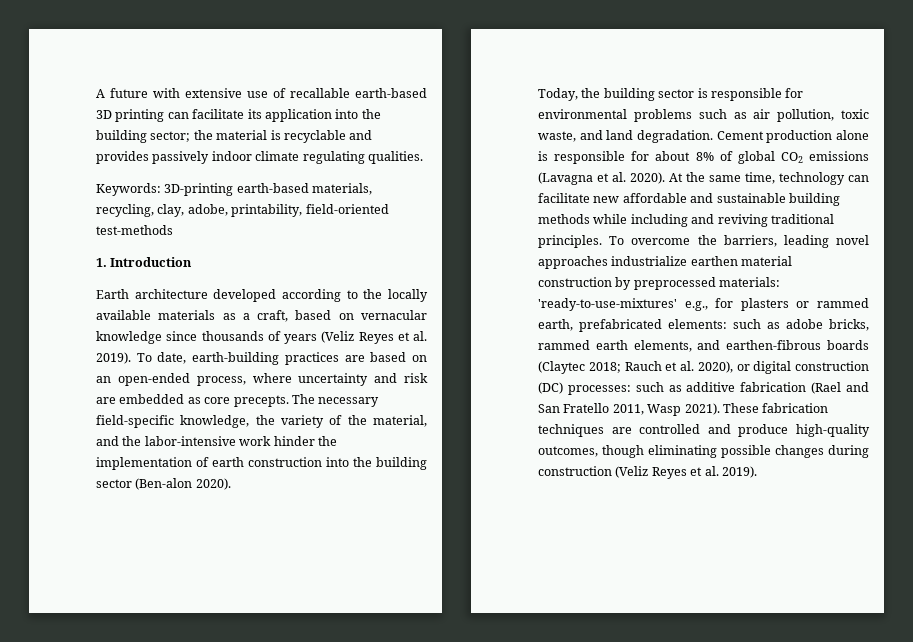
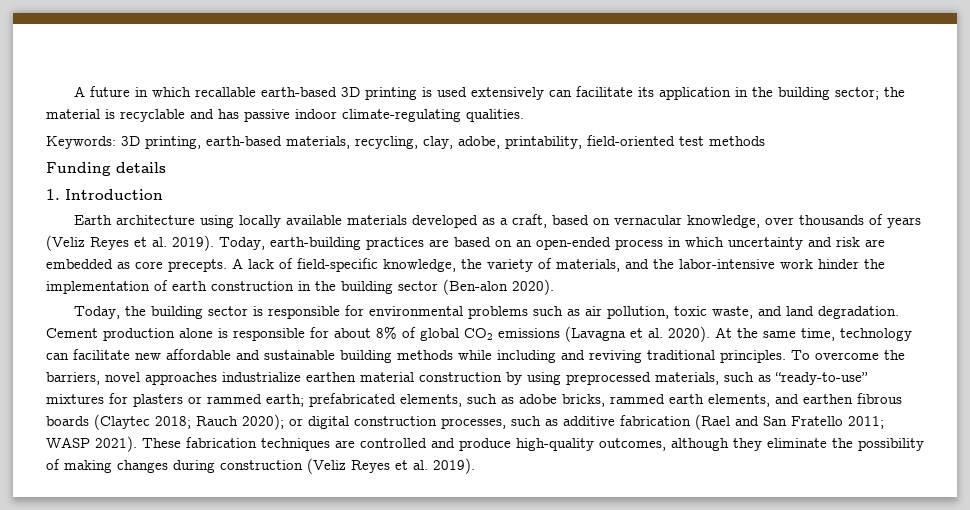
[153,88,286,98] with extensive use of -> [135,87,192,97] in which
(165, 115) none -> [422,87,545,100] is used extensively
[335,109,359,119] into -> [735,87,749,97] in
[96,151,365,164] provides passively indoor climate regulating -> [218,109,461,122] has passive indoor climate-regulating
[164,183,234,196] 3D-printing -> [121,136,201,149] 3D printing,
[96,225,173,235] test-methods -> [679,136,765,146] [46,162,166,176] test methods // Funding details
[213,289,383,302] developed according to the -> [200,215,235,228] using
(216, 315) none -> [412,215,479,228] developed
[96,331,198,344] knowledge since -> [687,215,795,228] knowledge, over
[136,352,187,364] To date, -> [219,237,265,250] Today,
[196,373,292,386] process, where -> [615,237,724,250] process in which
[291,394,380,407] The necessary -> [232,258,293,269] A lack of
[347,415,427,427] the material, -> [556,259,620,272] materials,
[326,457,349,467] into -> [298,281,311,291] in
[783,235,829,248] leading -> (100, 378) none
[633,277,781,290] [538,298,708,311] preprocessed materials: 'ready-to-use-mixtures' e.g., -> [527,372,868,385] [46,394,104,404] using preprocessed materials, such as “ready-to-use” mixtures
[538,319,727,332] earth, prefabricated elements: -> [266,393,462,407] earth; prefabricated elements,
[726,340,822,350] earthen-fibrous -> [803,393,902,404] earthen fibrous
[665,361,733,373] et al. 2020), -> [242,414,284,430] 2020);
[538,382,631,395] (DC) processes: -> [441,418,506,429] processes,
[612,404,682,416] 2011, Wasp -> [848,416,884,429] [46,437,90,448] 2011; WASP
[602,445,771,458] though eliminating possible -> [671,438,924,451] [46,459,112,473] although they eliminate the possibility of making

